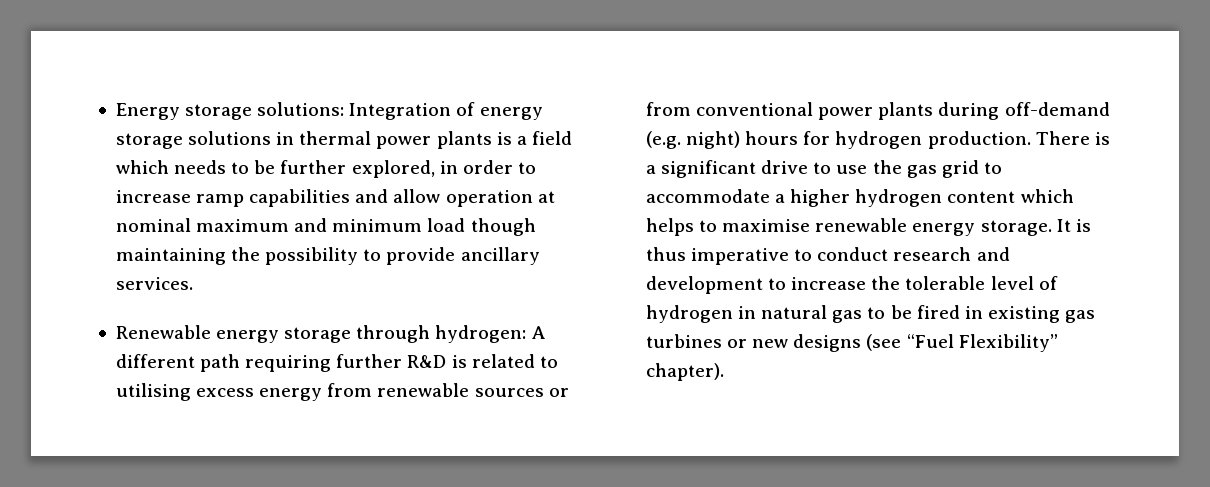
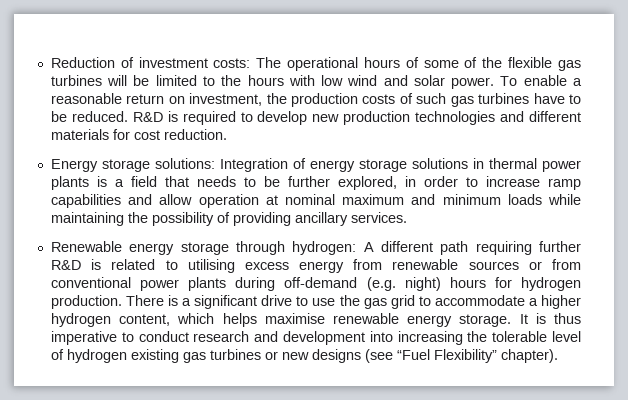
(115, 111) none -> [50,57,581,71] [50,75,582,89] [50,93,581,107] [50,111,581,125] [50,129,227,140] Reduction of investment costs: The operational hours of some of the flexible gas turbines will be limited to the hours with low wind and solar power. To enable a reasonable return on investment, the production costs of such gas turbines have to be reduced. R&D is required to develop new production technologies and different materials for cost reduction. //
[115,160,169,174] which -> [164,176,189,187] that
[427,218,536,236] load though -> [507,194,581,205] loads while
[363,247,456,265] to provide -> [216,212,291,226] of providing
[947,191,1016,203] content -> [119,314,171,326] content,
[699,220,718,232] to -> (257, 320) none
[768,277,867,290] to increase -> [369,331,463,345] into increasing
[738,305,983,323] in natural gas to be fired in -> (127, 356) none

